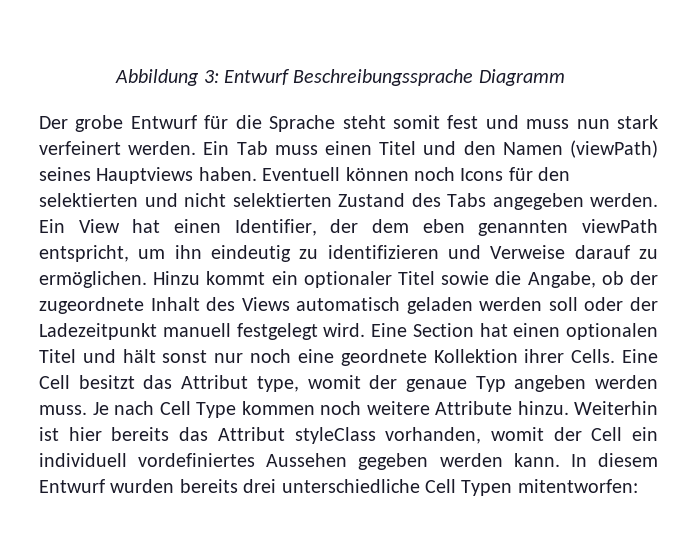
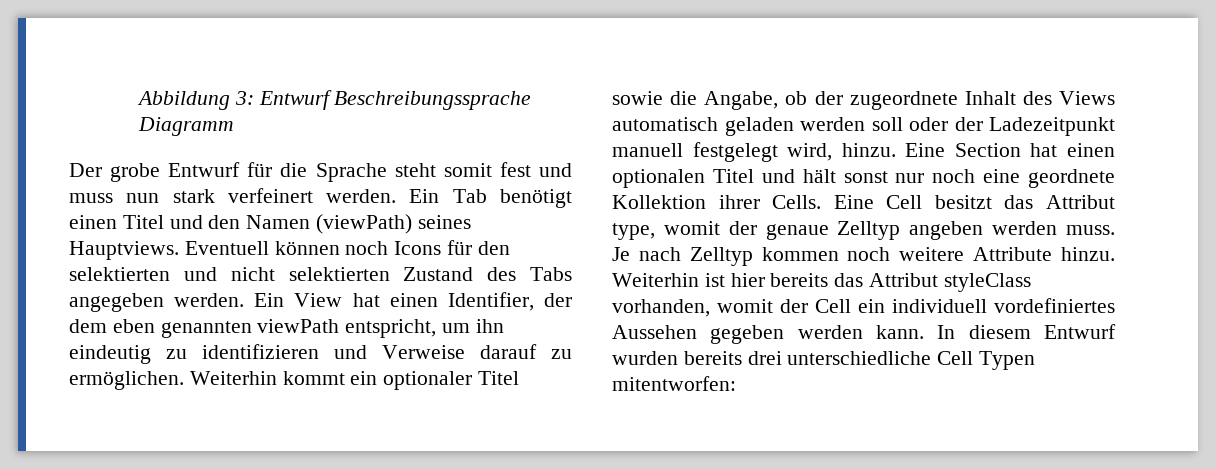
[274,145,318,155] muss -> [500,189,572,208] benötigt
[96,167,257,184] Hauptviews haben. -> [69,241,179,260] Hauptviews.
[153,271,201,285] Hinzu -> [189,371,277,385] Weiterhin
[323,323,366,337] wird. -> [787,143,896,161] wird, hinzu.
[475,376,506,392] Typ -> [837,221,901,240] Zelltyp
[159,401,236,418] Cell Type -> [689,247,753,266] Zelltyp

